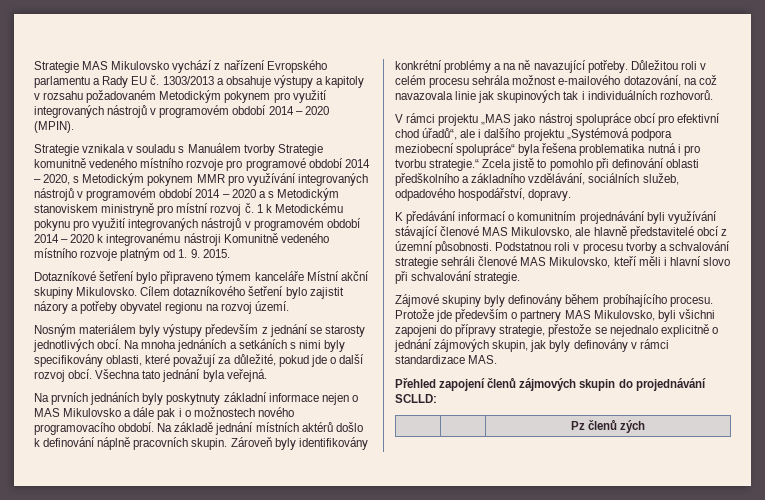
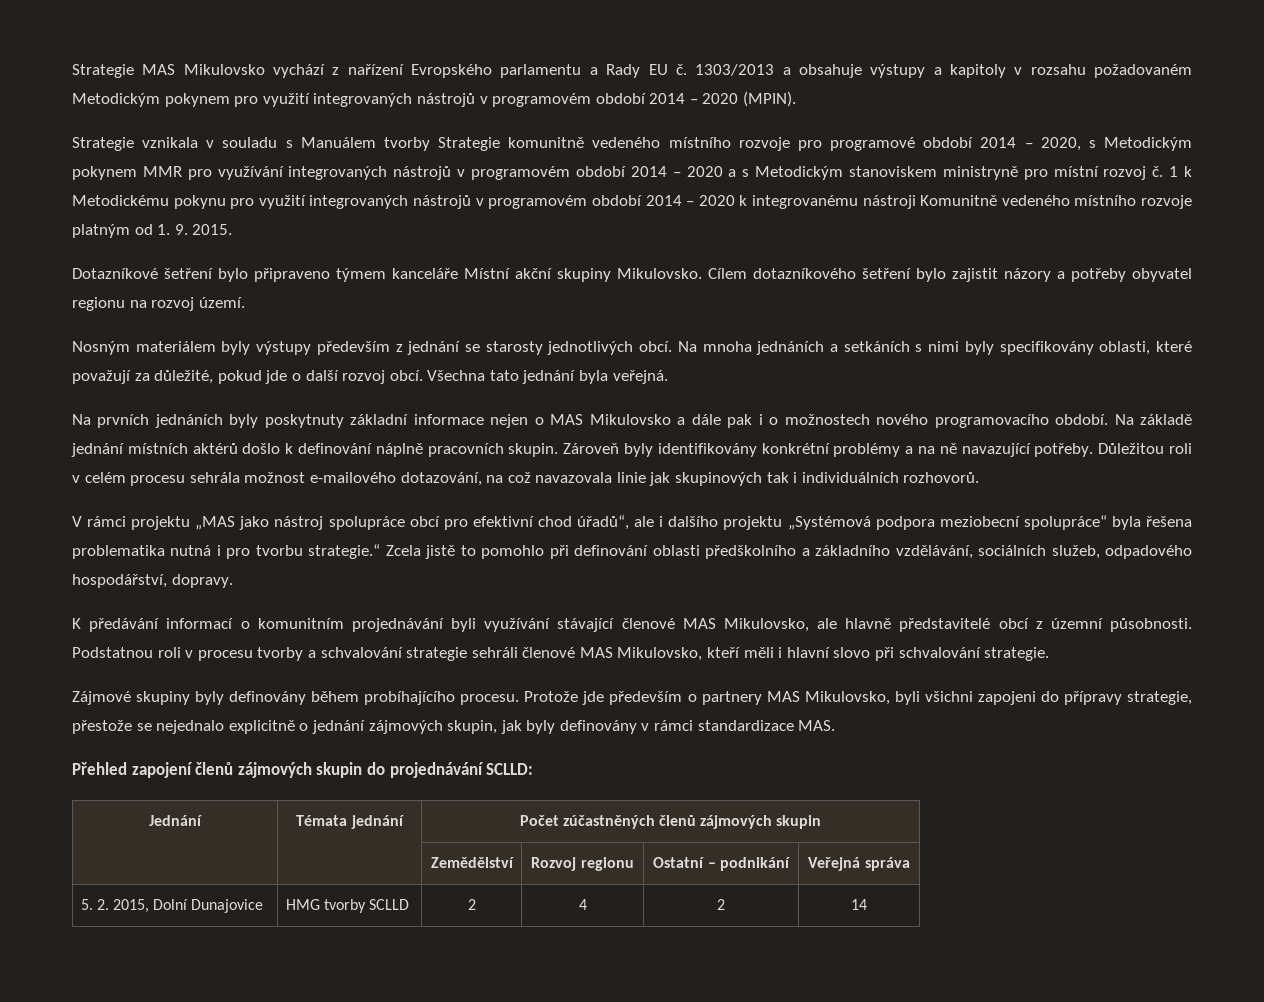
[570,419,646,433] | | Pz členů zých -> [149,815,202,826] [296,815,404,829] [519,815,822,829] [430,857,514,868] [531,857,634,871] [653,857,790,871] [808,857,910,871] [80,899,264,913] [285,899,409,913] [467,899,476,910] [578,899,587,910] [717,899,725,910] [851,899,867,910] Jednání | Témata jednání | Počet zúčastněných členů zájmových skupin // | | Zemědělství | Rozvoj regionu | Ostatní – podnikání | Veřejná správa // 5. 2. 2015, Dolní Dunajovice | HMG tvorby SCLLD | 2 | 4 | 2 | 14

